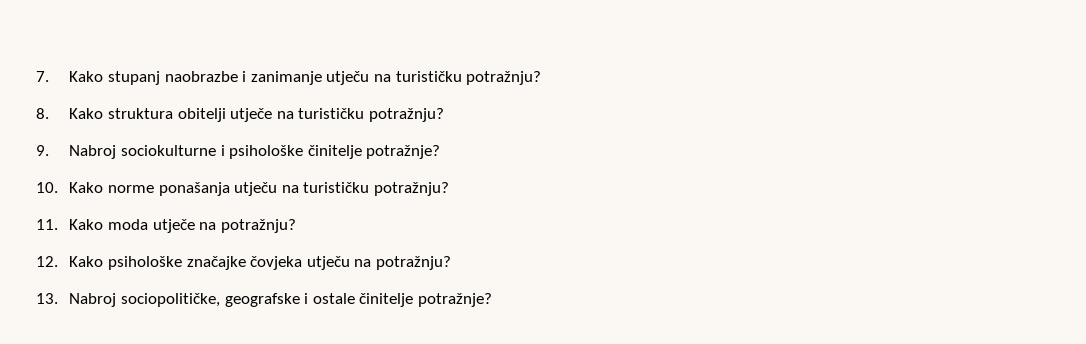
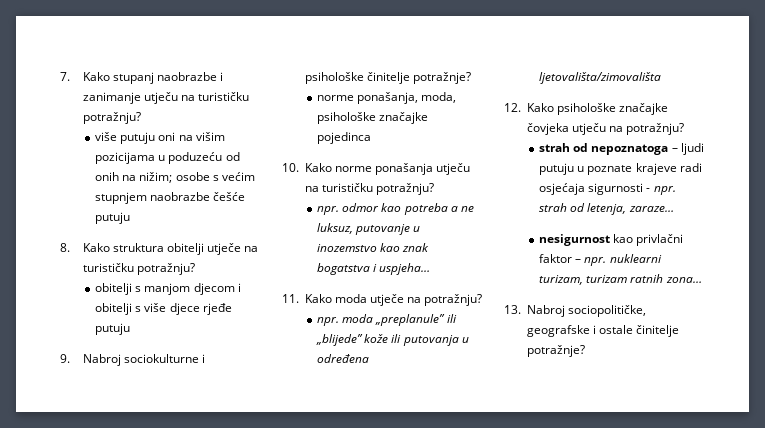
(542, 78) none -> [95,132,225,144] [95,152,240,164] [95,172,255,183] [95,192,246,204] [95,212,131,224] // više putuju oni na višim pozicijama u poduzeću od onih na nižim; osobe s većim stupnjem naobrazbe češće putuju
(444, 115) none -> [95,283,241,295] [95,303,232,315] [95,323,131,335] // obitelji s manjom djecom i obitelji s više djece rjeđe putuju
(441, 152) none -> [317,92,457,104] [317,112,429,124] [317,132,372,144] // norme ponašanja, moda, psihološke značajke pojedinca
(449, 189) none -> [317,203,474,215] [317,223,421,235] [317,243,430,252] [317,263,431,275] // npr. odmor kao potreba a ne luksuz, putovanje u inozemstvo kao znak bogatstva i uspjeha…
(296, 226) none -> [317,314,457,326] [316,334,469,346] [317,354,370,363] [539,72,662,84] // npr. moda „preplanule” ili „blijede” kože ili putovanja u određena ljetovališta/zimovališta
(451, 263) none -> [539,143,704,155] [539,163,702,175] [539,183,676,195] [539,203,674,215] [539,234,684,246] [539,254,662,266] [539,274,702,285] // strah od nepoznatoga – ljudi putuju u poznate krajeve radi osjećaja sigurnosti - npr. strah od letenja, zaraze… // nesigurnost kao privlačni faktor – npr. nuklearni turizam, turizam ratnih zona…

